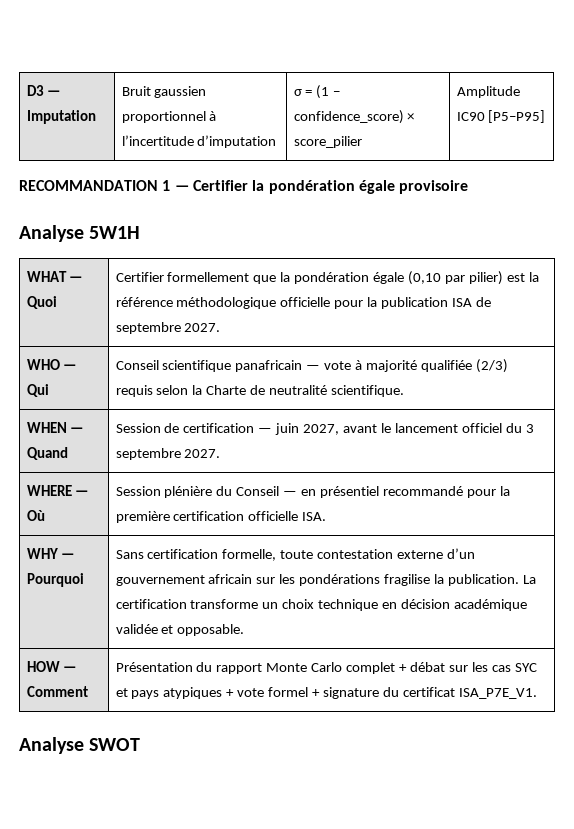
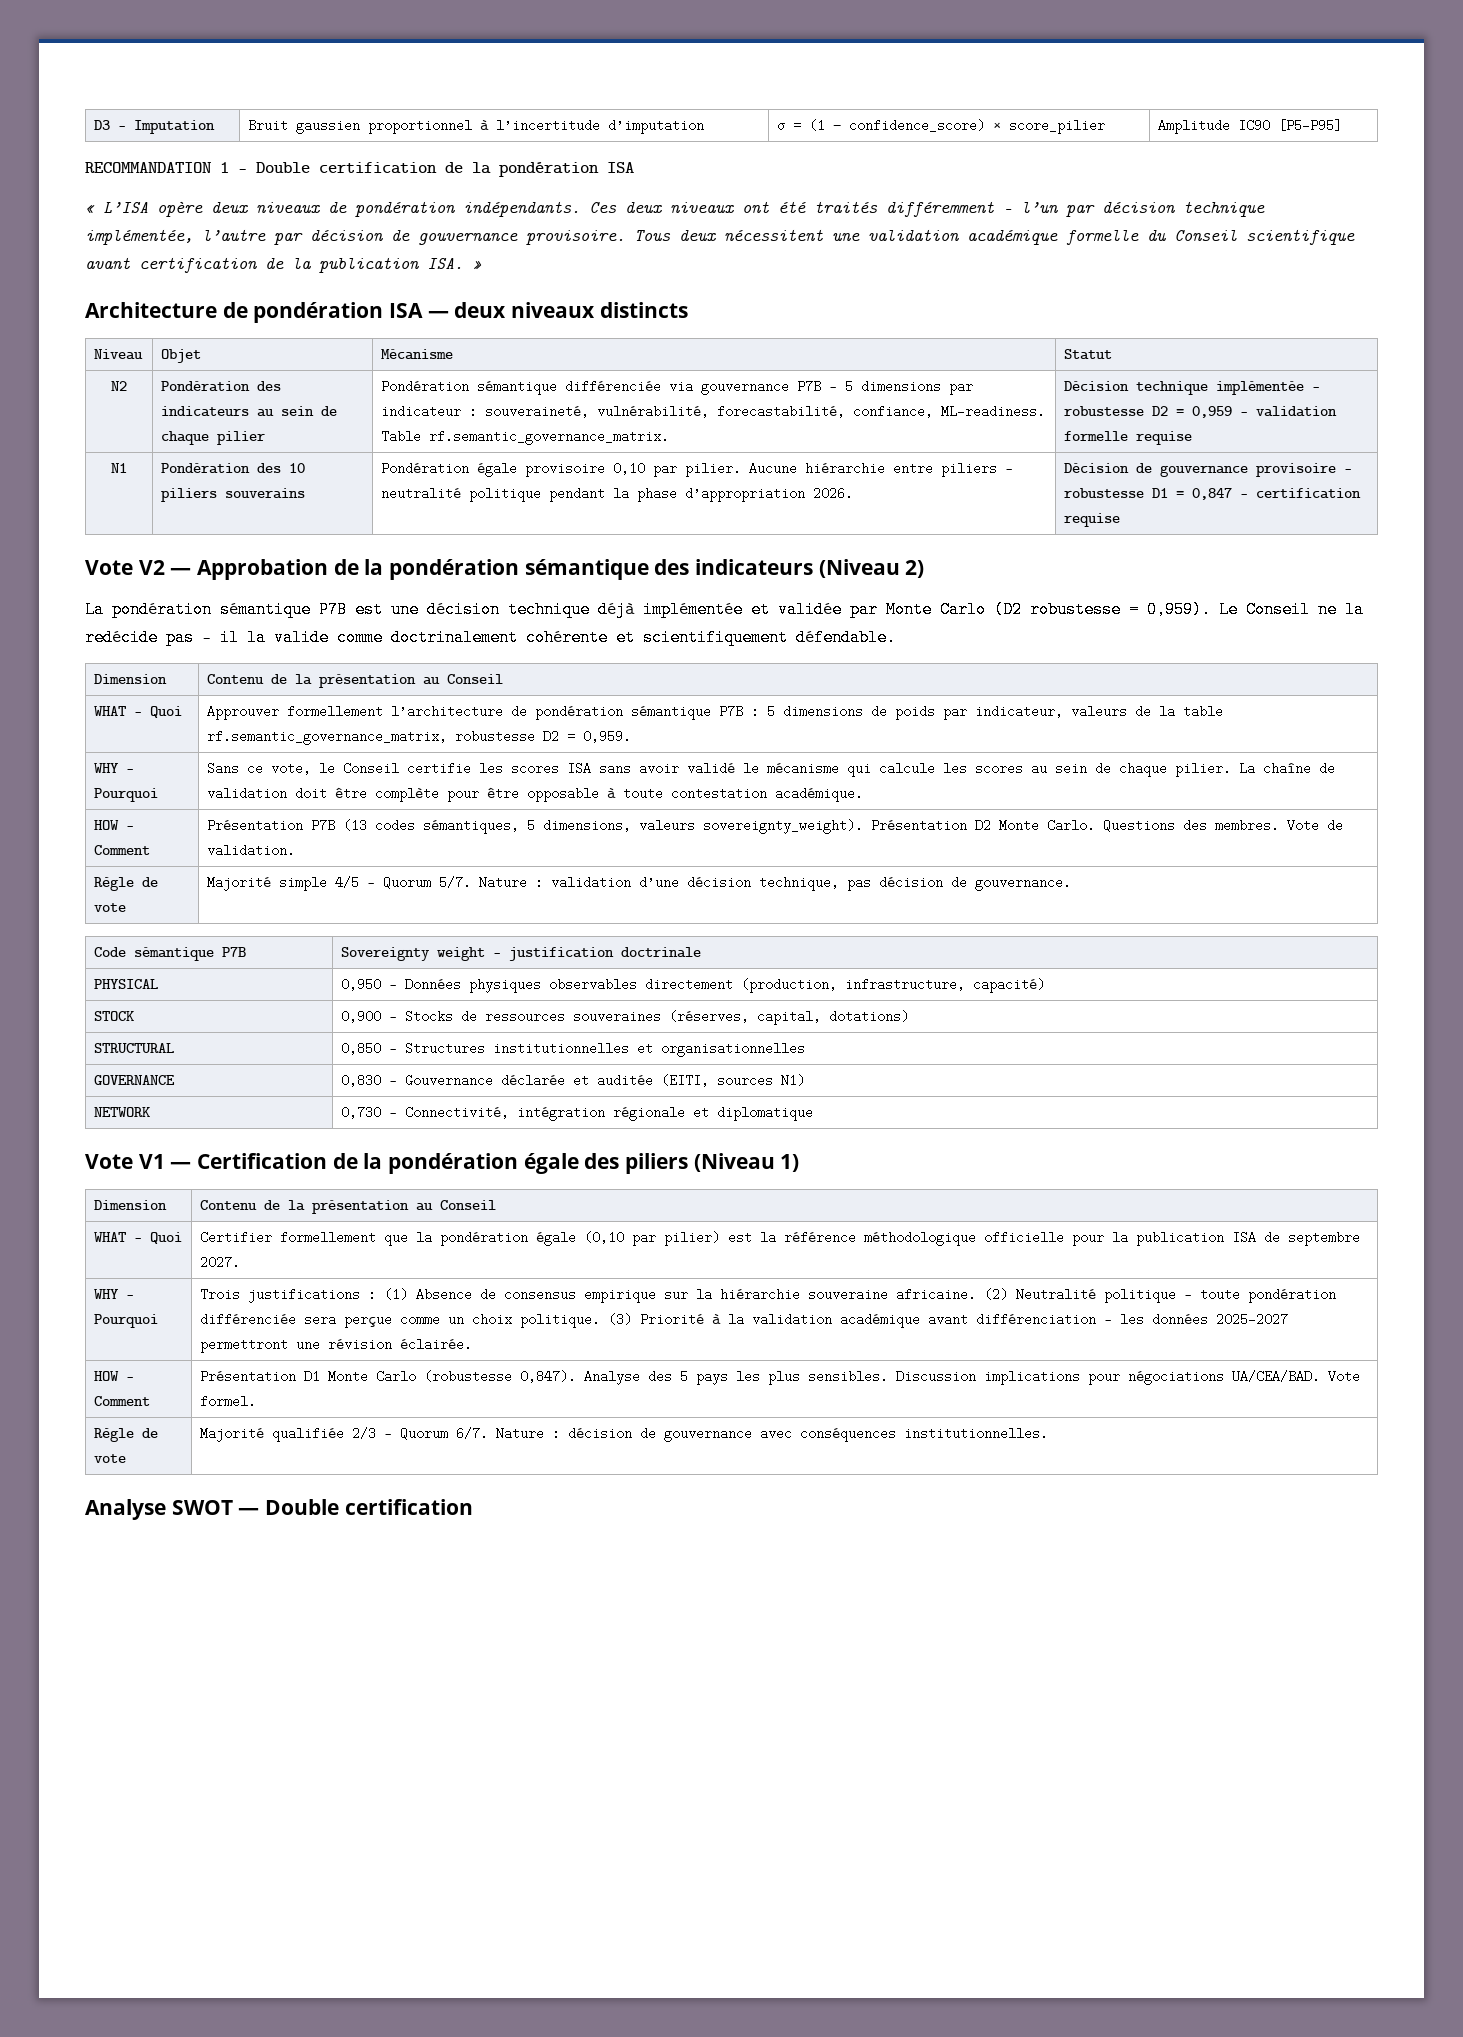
[192,180,469,194] [19,225,141,242] Certifier la pondération égale provisoire // Analyse 5W1H -> [256,162,634,177] [85,201,1265,217] [85,229,1355,245] [85,257,482,273] [85,302,688,323] [94,349,144,360] [161,349,202,363] [381,349,454,360] [1064,349,1113,360] [111,381,127,391] [161,381,282,392] [161,406,338,417] [161,431,266,445] [381,380,974,395] [381,405,1046,418] [381,430,670,445] [1064,381,1321,395] [1064,406,1338,418] [1064,431,1193,445] [111,463,127,473] [161,463,306,474] [161,488,306,502] [381,462,1014,477] [381,487,854,502] [1064,463,1353,477] [1064,488,1362,500] [1064,513,1121,527] [85,559,925,580] [85,601,1364,618] [85,629,896,646] [94,674,168,684] [207,674,504,688] [94,706,183,718] [207,705,1224,720] [207,730,632,745] [94,763,135,773] [94,788,159,802] [207,762,1336,777] [207,787,864,802] [94,820,135,830] [94,845,151,855] [207,819,1344,834] [207,844,296,857] [94,877,159,891] [94,903,127,912] [207,876,1072,891] [94,947,247,961] [341,947,702,961] [94,979,159,989] [341,978,1046,993] [94,1011,135,1021] [341,1010,910,1025] [94,1043,175,1053] [341,1042,806,1057] [94,1075,176,1085] [341,1074,806,1087] [94,1107,151,1117] [341,1106,814,1121] [85,1153,800,1174] [94,1200,168,1210] [200,1200,497,1214] Double certification de la pondération ISA // « L’ISA opère deux niveaux de pondération indépendants. Ces deux niveaux ont été traités différemment — l’un par décision technique implémentée, l’autre par décision de gouvernance provisoire. Tous deux nécessitent une validation académique formelle du Conseil scientifique avant certification de la publication ISA. » // Architecture de pondération ISA — deux niveaux distincts // Niveau | Objet | Mécanisme | Statut // N2 | Pondération des indicateurs au sein de chaque pilier | Pondération sémantique différenciée via gouvernance P7B — 5 dimensions par indicateur : souveraineté, vulnérabilité, forecastabilité, confiance, ML-readiness. Table rf.semantic_governance_matrix. | Décision technique implémentée — robustesse D2 = 0,959 — validation formelle requise // N1 | Pondération des 10 piliers souverains | Pondération égale provisoire 0,10 par pilier. Aucune hiérarchie entre piliers — neutralité politique pendant la phase d’appropriation 2026. | Décision de gouvernance provisoire — robustesse D1 = 0,847 — certification requise // Vote V2 — Approbation de la pondération sémantique des indicateurs (Niveau 2) // La pondération sémantique P7B est une décision technique déjà implémentée et validée par Monte Carlo (D2 robustesse = 0,959). Le Conseil ne la redécide pas — il la valide comme doctrinalement cohérente et scientifiquement défendable. // Dimension | Contenu de la présentation au Conseil // WHAT — Quoi | Approuver formellement l’architecture de pondération sémantique P7B : 5 dimensions de poids par indicateur, valeurs de la table rf.semantic_governance_matrix, robustesse D2 = 0,959. // WHY — Pourquoi | Sans ce vote, le Conseil certifie les scores ISA sans avoir validé le mécanisme qui calcule les scores au sein de chaque pilier. La chaîne de validation doit être complète pour être opposable à toute contestation académique. // HOW — Comment | Présentation P7B (13 codes sémantiques, 5 dimensions, valeurs sovereignty_weight). Présentation D2 Monte Carlo. Questions des membres. Vote de validation. // Règle de vote | Majorité simple 4/5 — Quorum 5/7. Nature : validation d’une décision technique, pas décision de gouvernance. // Code sémantique P7B | Sovereignty weight — justification doctrinale // PHYSICAL | 0,950 — Données physiques observables directement (production, infrastructure, capacité) // STOCK | 0,900 — Stocks de ressources souveraines (réserves, capital, dotations) // STRUCTURAL | 0,850 — Structures institutionnelles et organisationnelles // GOVERNANCE | 0,830 — Gouvernance déclarée et auditée (EITI, sources N1) // NETWORK | 0,730 — Connectivité, intégration régionale et diplomatique // Vote V1 — Certification de la pondération égale des piliers (Niveau 1) // Dimension | Contenu de la présentation au Conseil
[26,359,78,370] [26,384,49,397] [115,359,508,373] [115,385,405,397] [26,422,85,433] [26,447,68,460] [115,423,534,435] [115,448,221,460] [26,485,90,496] [26,510,45,521] [115,486,510,498] [115,511,327,523] [26,548,76,559] [26,573,84,587] [115,548,476,561] [115,574,536,586] [115,599,527,611] [115,624,245,636] [26,661,78,672] [26,686,88,697] [115,662,537,674] [115,687,537,699] WHO — Qui | Conseil scientifique panafricain — vote à majorité qualifiée (2/3) requis selon la Charte de neutralité scientifique. // WHEN — Quand | Session de certification — juin 2027, avant le lancement officiel du 3 septembre 2027. // WHERE — Où | Session plénière du Conseil — en présentiel recommandé pour la première certification officielle ISA. // WHY — Pourquoi | Sans certification formelle, toute contestation externe d’un gouvernement africain sur les pondérations fragilise la publication. La certification transforme un choix technique en décision académique validée et opposable. // HOW — Comment | Présentation du rapport Monte Carlo complet + débat sur les cas SYC et pays atypiques + vote formel + signature du certificat ISA_P7E_V1. -> [94,1289,135,1299] [94,1314,159,1328] [200,1288,1337,1303] [200,1313,1289,1328] [200,1338,473,1353] [94,1371,135,1381] [94,1396,151,1406] [200,1370,1361,1385] [200,1395,257,1408] [94,1428,159,1442] [94,1454,127,1463] [200,1427,1049,1442] WHY — Pourquoi | Trois justifications : (1) Absence de consensus empirique sur la hiérarchie souveraine africaine. (2) Neutralité politique — toute pondération différenciée sera perçue comme un choix politique. (3) Priorité à la validation académique avant différenciation — les données 2025–2027 permettront une révision éclairée. // HOW — Comment | Présentation D1 Monte Carlo (robustesse 0,847). Analyse des 5 pays les plus sensibles. Discussion implications pour négociations UA/CEA/BAD. Vote formel. // Règle de vote | Majorité qualifiée 2/3 — Quorum 6/7. Nature : décision de gouvernance avec conséquences institutionnelles.
(141, 744) none -> [238,1499,473,1515] — Double certification

